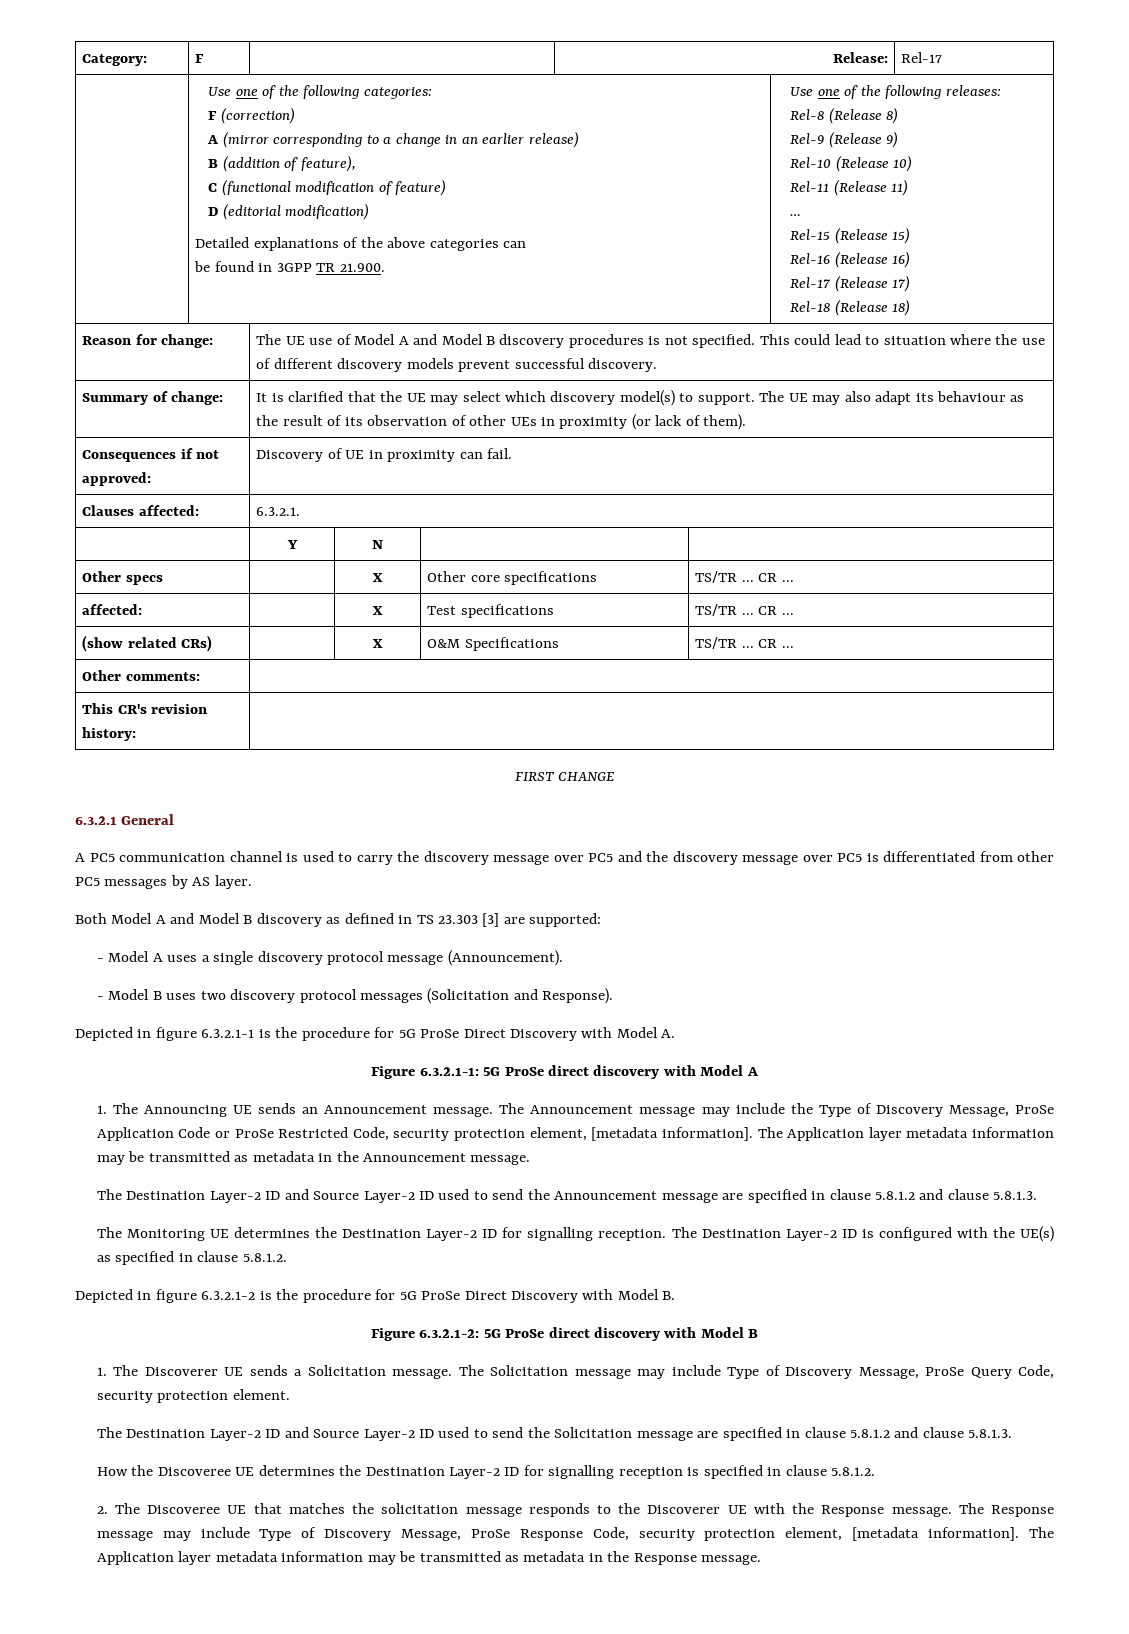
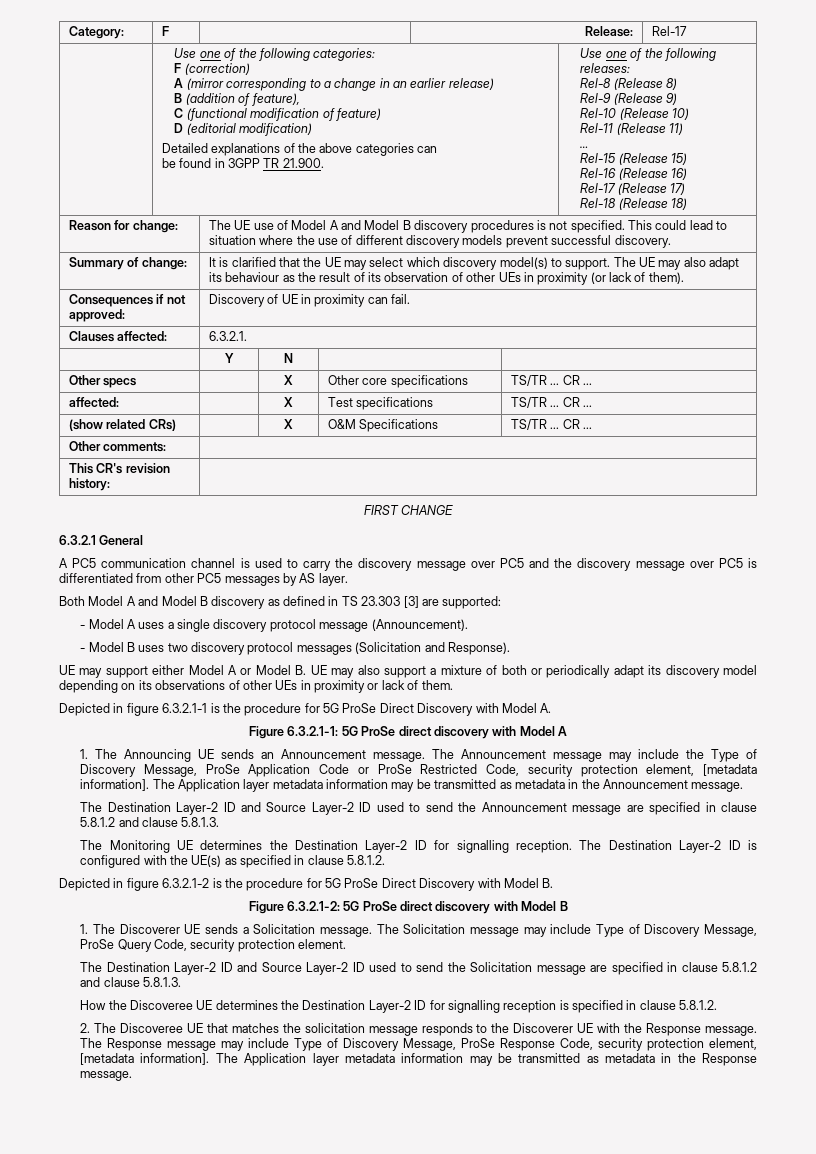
(614, 996) none -> [59,665,757,678] [59,680,453,693] // UE may support either Model A or Model B. UE may also support a mixture of both or periodically adapt its discovery model depending on its observations of other UEs in proximity or lack of them.

